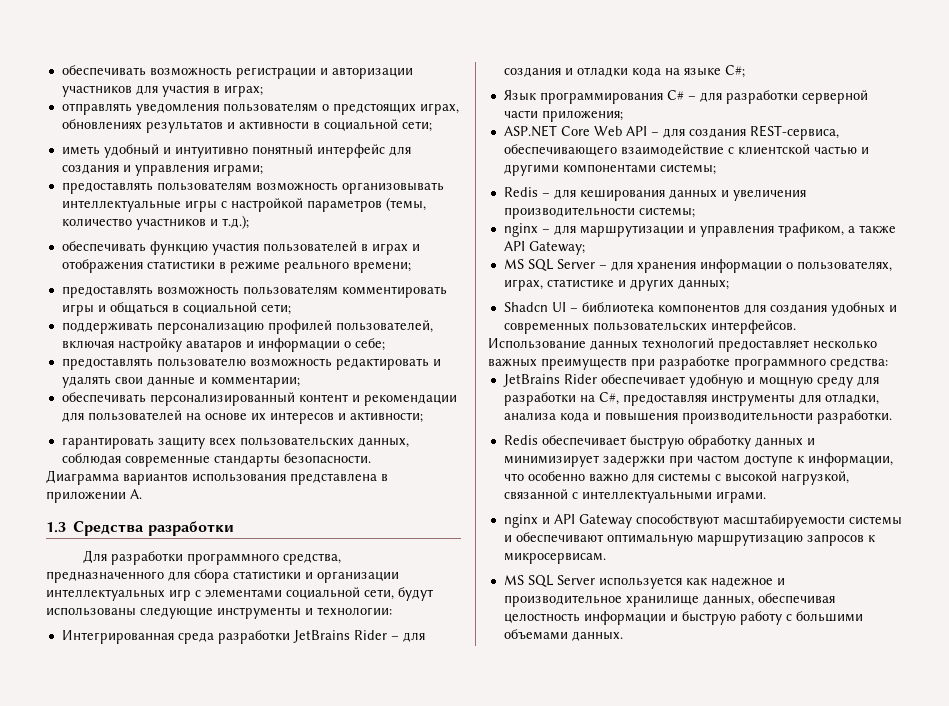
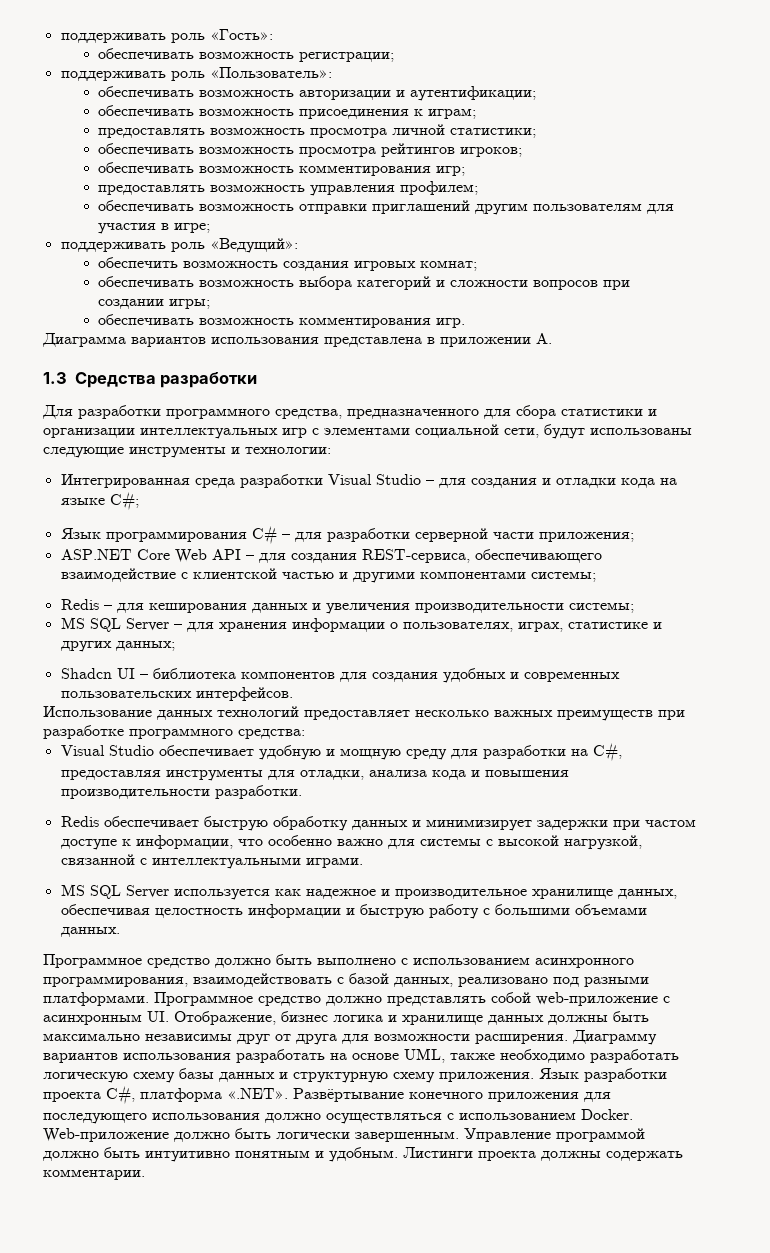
[61,65,413,79] [61,85,263,97] [61,103,459,115] [61,119,432,133] [61,144,411,158] [61,164,263,176] [61,182,444,194] [61,197,426,212] [61,215,249,230] [61,241,420,255] [61,259,411,273] [61,286,447,298] [61,302,291,316] [61,320,433,334] [61,338,385,352] [61,358,441,370] [61,376,300,388] [61,392,457,406] [61,410,423,424] [61,437,409,449] [61,453,371,467] обеспечивать возможность регистрации и авторизации участников для участия в играх; // отправлять уведомления пользователям о предстоящих играх, обновлениях результатов и активности в социальной сети; // иметь удобный и интуитивно понятный интерфейс для создания и управления играми; // предоставлять пользователям возможность организовывать интеллектуальные игры с настройкой параметров (темы, количество участников и т.д.); // обеспечивать функцию участия пользователей в играх и отображения статистики в режиме реального времени; // предоставлять возможность пользователям комментировать игры и общаться в социальной сети; // поддерживать персонализацию профилей пользователей, включая настройку аватаров и информации о себе; // предоставлять пользователю возможность редактировать и удалять свои данные и комментарии; // обеспечивать персонализированный контент и рекомендации для пользователей на основе их интересов и активности; // гарантировать защиту всех пользовательских данных, соблюдая современные стандарты безопасности. -> [60,29,273,43] [98,48,395,62] [60,67,332,81] [98,86,537,101] [98,105,477,119] [98,124,537,138] [98,143,523,157] [98,162,466,176] [98,181,479,196] [98,200,675,215] [98,223,211,234] [60,238,298,253] [98,257,478,271] [98,276,631,290] [98,299,211,309] [98,314,466,328] поддерживать роль «Гость»: // обеспечивать возможность регистрации; // поддерживать роль «Пользователь»: // обеспечивать возможность авторизации и аутентификации; // обеспечивать возможность присоединения к играм; // предоставлять возможность просмотра личной статистики; // обеспечивать возможность просмотра рейтингов игроков; // обеспечивать возможность комментирования игр; // предоставлять возможность управления профилем; // обеспечивать возможность отправки приглашений другим пользователям для участия в игре; // поддерживать роль «Ведущий»: // обеспечить возможность создания игровых комнат; // обеспечивать возможность выбора категорий и сложности вопросов при создании игры; // обеспечивать возможность комментирования игр.
[292,630,387,643] JetBrains Rider -> [327,474,421,485] Visual Studio
[503,223,896,237] [503,241,585,255] // nginx – для маршрутизации и управления трафиком, а также API Gateway; -> (634, 607) none
[502,374,597,387] JetBrains Rider -> [60,745,154,756] Visual Studio
[503,514,902,528] [503,532,875,546] [503,553,606,564] // nginx и API Gateway способствуют масштабируемости системы и обеспечивают оптимальную маршрутизацию запросов к микросервисам. -> (363, 862) none
(623, 636) none -> [43,954,634,968] [43,973,649,987] [43,992,670,1006] [43,1011,649,1025] [43,1030,657,1045] [43,1048,679,1063] [43,1068,667,1083] [43,1085,611,1105] [43,1109,633,1124] [43,1128,645,1142] [43,1147,683,1162] [43,1169,145,1180] // Программное средство должно быть выполнено с использованием асинхронного программирования, взаимодействовать с базой данных, реализовано под разными платформами. Программное средство должно представлять собой web-приложение с асинхронным UI. Отображение, бизнес логика и хранилище данных должны быть максимально независимы друг от друга для возможности расширения. Диаграмму вариантов использования разработать на основе UML, также необходимо разработать логическую схему базы данных и структурную схему приложения. Язык разработки проекта C#, платформа «.NET». Развёртывание конечного приложения для последующего использования должно осуществляться с использованием Docker. Web-приложение должно быть логически завершенным. Управление программой должно быть интуитивно понятным и удобным. Листинги проекта должны содержать комментарии.

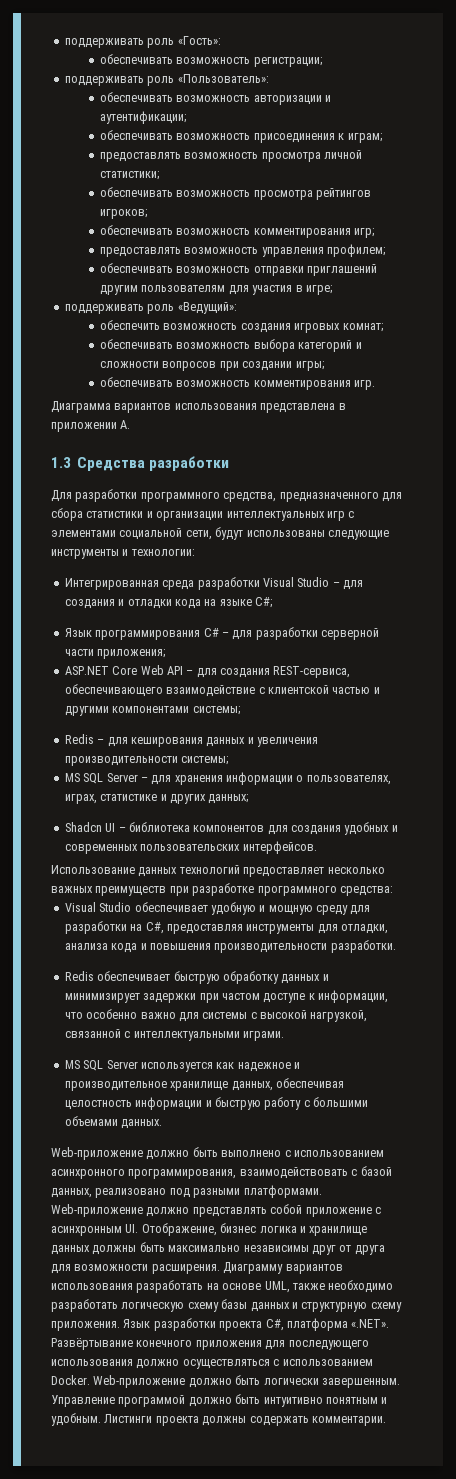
[43,954,210,968] Программное средство -> [51,1147,143,1160] Web-приложение
[154,992,321,1006] Программное средство -> [51,1204,143,1217] Web-приложение
[536,992,658,1006] web-приложение -> [305,1207,372,1217] приложение

